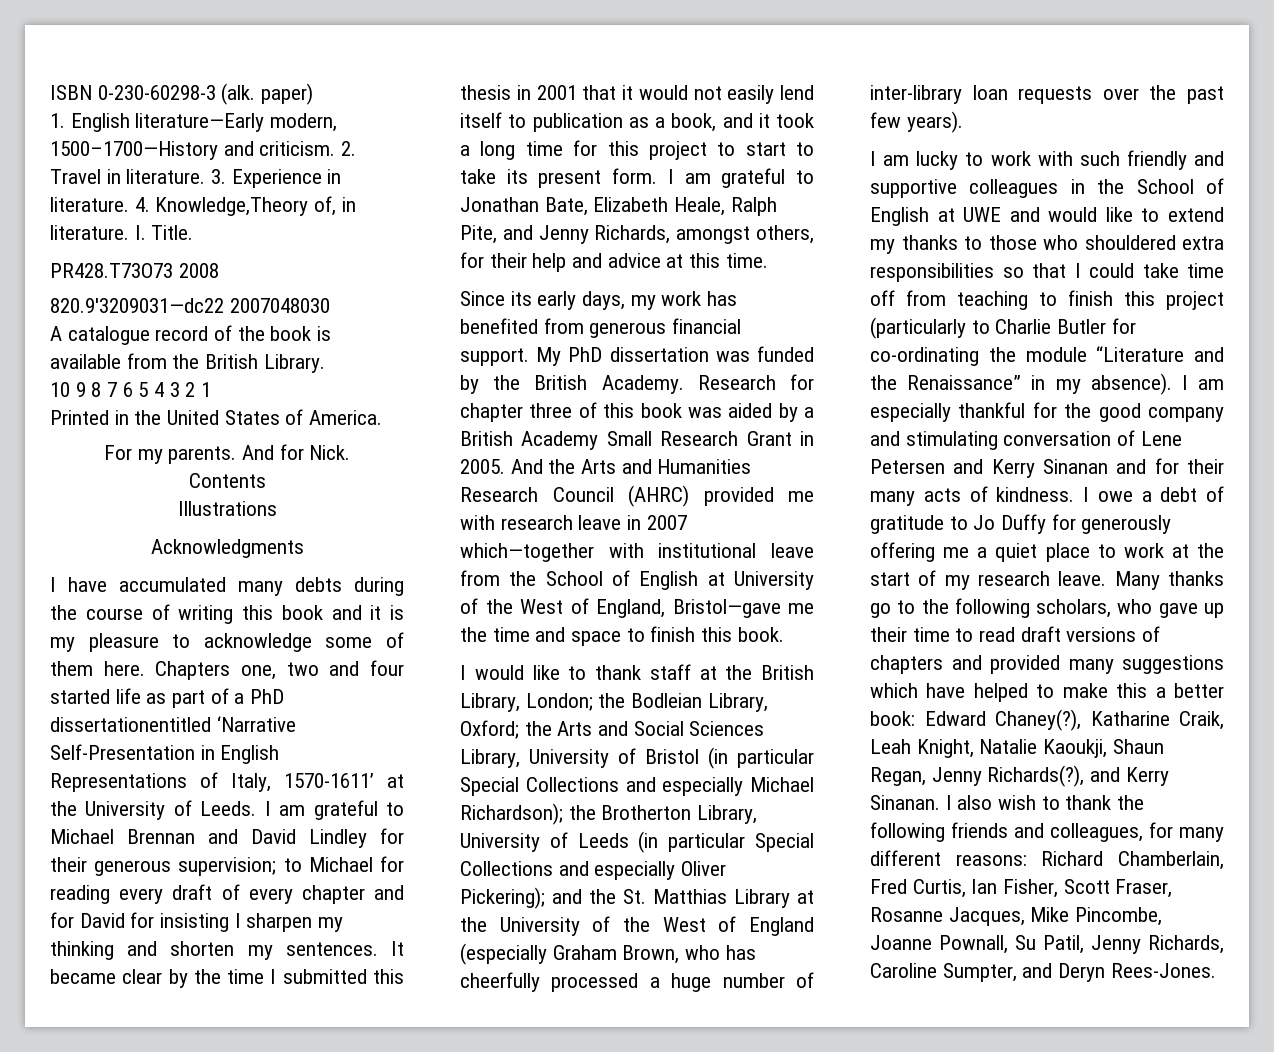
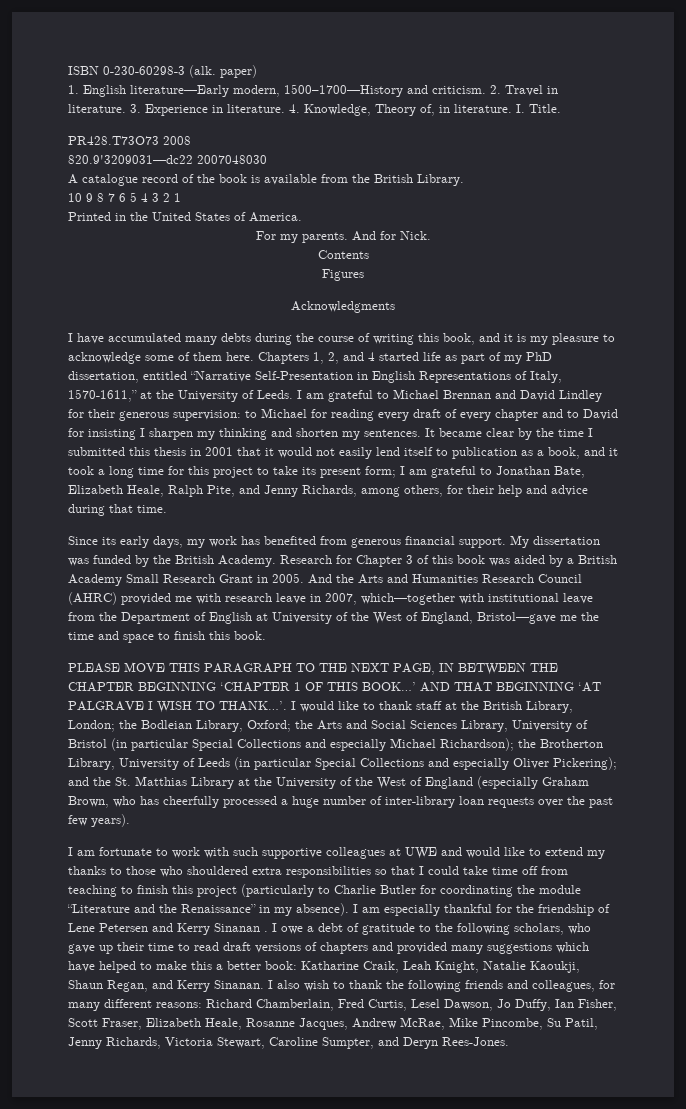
[155,197,309,216] Knowledge,Theory -> [304,104,416,116] Knowledge, Theory
[177,501,277,516] Illustrations -> [322,269,364,281] Figures
[281,605,323,620] book -> [443,333,475,345] book,
[241,660,404,680] one, two and four -> [313,352,375,364] 1, 2, and 4
[234,689,285,704] [50,716,296,732] a PhD dissertationentitled ‘Narrative -> [504,352,552,364] [68,371,251,383] my PhD dissertation, entitled “Narrative
[284,773,374,788] 1570-1611’ -> [68,389,137,402] 1570-1611,”
[178,857,277,876] supervision; -> [173,410,241,421] supervision:
[50,912,74,928] for -> [567,410,579,418] to
[745,142,814,156] start to -> (269, 471) none
[612,168,658,184] form. -> [365,466,396,478] form;
[676,226,751,244] amongst -> [361,487,400,497] among
[666,253,721,268] at this -> [68,504,133,516] during that
[568,347,603,362] PhD -> (529, 541) none
[460,403,573,422] chapter three -> [356,555,413,567] Chapter 3
[646,515,687,530] 2007 -> [325,593,357,605] 2007,
[545,571,603,586] School -> [121,612,190,624] Department
(784, 634) none -> [68,662,558,675] [68,682,601,692] [68,701,287,713] PLEASE MOVE THIS PARAGRAPH TO THE NEXT PAGE, IN BETWEEN THE CHAPTER BEGINNING ‘CHAPTER 1 OF THIS BOOK…’ AND THAT BEGINNING ‘AT PALGRAVE I WISH TO THANK…’.
[916,151,959,170] lucky -> [99,847,152,856] fortunate
[1126,150,1224,170] [870,178,1224,198] [870,207,929,226] friendly and supportive colleagues in the School of English -> [262,847,385,859] supportive colleagues
[870,347,979,366] co-ordinating -> [440,885,513,897] coordinating
[1098,403,1224,422] [870,431,1112,450] good company and stimulating conversation -> [538,904,594,916] friendship
[1116,458,1224,474] [870,486,1075,506] and for their many acts of kindness. -> [264,931,268,932] .
[973,514,1172,534] [870,542,1224,562] [870,570,1224,590] [870,600,916,618] Jo Duffy for generously offering me a quiet place to work at the start of my research leave. Many thanks go to -> (431, 928) none
[924,709,1081,731] Edward Chaney(?), -> (297, 965) none
[931,765,1085,787] Jenny Richards(?), -> (148, 986) none
[971,879,1173,898] [870,907,1163,926] [870,935,1008,954] Ian Fisher, Scott Fraser, Rosanne Jacques, Mike Pincombe, Joanne Pownall, -> [411,999,617,1011] [68,1017,543,1030] Lesel Dawson, Jo Duffy, Ian Fisher, Scott Fraser, Elizabeth Heale, Rosanne Jacques, Andrew McRae, Mike Pincombe,
(1224, 944) none -> [165,1037,265,1049] Victoria Stewart,

